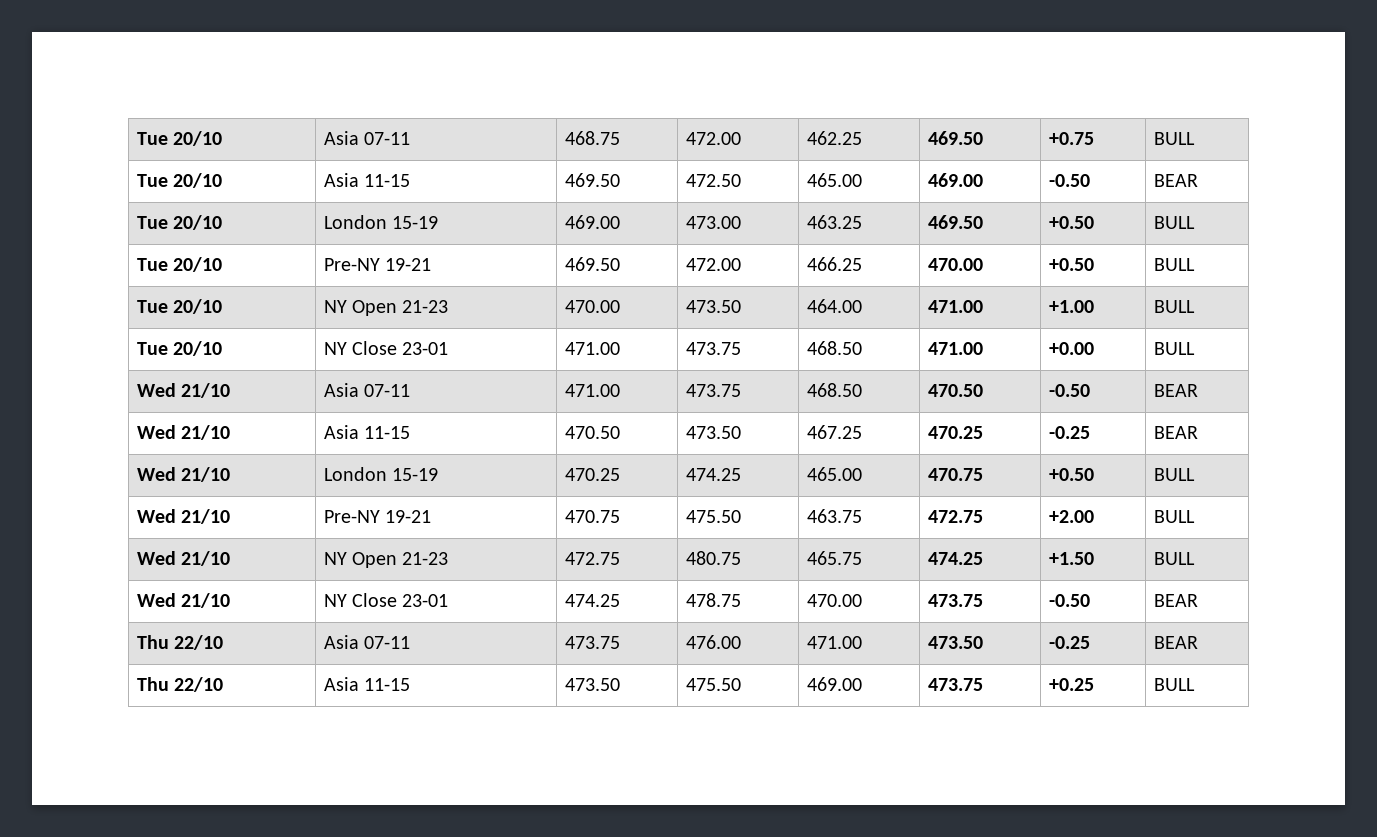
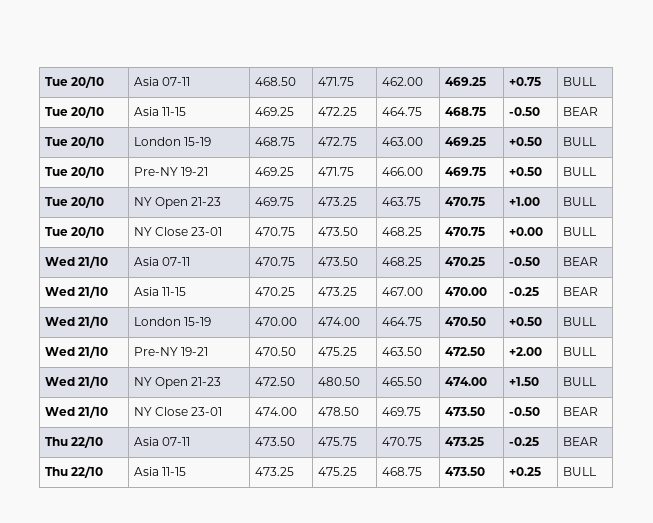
[564,131,620,145] [685,132,741,145] [806,131,862,145] [927,131,983,145] 468.75 | 472.00 | 462.25 | 469.50 -> [254,77,296,86] [317,77,354,86] [381,77,423,86] [444,77,486,86] 468.50 | 471.75 | 462.00 | 469.25
[564,173,620,187] [685,174,741,187] [806,173,862,187] [927,173,983,187] 469.50 | 472.50 | 465.00 | 469.00 -> [254,107,294,116] [317,107,357,116] [381,107,422,116] [444,107,486,116] 469.25 | 472.25 | 464.75 | 468.75
[564,215,620,229] [685,216,741,229] [806,215,862,229] [927,215,983,229] 469.00 | 473.00 | 463.25 | 469.50 -> [254,137,295,146] [317,137,357,146] [381,137,423,146] [444,137,486,146] 468.75 | 472.75 | 463.00 | 469.25
[564,257,620,271] [685,258,741,271] [806,257,862,271] [927,258,983,271] 469.50 | 472.00 | 466.25 | 470.00 -> [254,167,294,176] [317,167,354,176] [381,167,423,176] [444,167,486,176] 469.25 | 471.75 | 466.00 | 469.75
[564,300,620,313] [685,300,741,313] [806,299,862,313] [927,300,983,313] 470.00 | 473.50 | 464.00 | 471.00 -> [254,197,294,206] [317,197,357,206] [381,197,421,206] [444,197,485,206] 469.75 | 473.25 | 463.75 | 470.75
[564,342,620,355] [685,342,741,355] [806,341,862,355] [927,342,983,355] 471.00 | 473.75 | 468.50 | 471.00 -> [254,227,295,236] [317,227,358,236] [381,227,422,236] [444,227,485,236] 470.75 | 473.50 | 468.25 | 470.75
[564,384,620,397] [685,384,741,397] [806,383,862,397] [927,384,983,397] 471.00 | 473.75 | 468.50 | 470.50 -> [254,257,295,266] [317,257,358,266] [381,257,422,266] [444,257,485,266] 470.75 | 473.50 | 468.25 | 470.25
[564,426,620,439] [685,426,741,439] [806,425,862,439] [927,426,983,439] 470.50 | 473.50 | 467.25 | 470.25 -> [254,287,295,296] [317,287,357,296] [381,287,423,296] [444,287,487,296] 470.25 | 473.25 | 467.00 | 470.00
[564,468,620,481] [685,468,741,481] [806,467,862,481] [927,468,983,481] 470.25 | 474.25 | 465.00 | 470.75 -> [254,317,297,326] [317,317,360,326] [381,317,422,326] [444,317,486,326] 470.00 | 474.00 | 464.75 | 470.50
[564,510,620,523] [685,510,741,523] [806,509,862,523] [927,510,983,523] 470.75 | 475.50 | 463.75 | 472.75 -> [254,347,296,356] [317,347,357,356] [381,347,422,356] [444,347,485,356] 470.50 | 475.25 | 463.50 | 472.50
[564,552,620,565] [685,551,741,565] [806,551,862,565] [927,552,983,565] 472.75 | 480.75 | 465.75 | 474.25 -> [254,377,295,386] [317,377,360,386] [381,377,422,386] [444,377,487,386] 472.50 | 480.50 | 465.50 | 474.00
[564,594,620,607] [685,593,741,607] [806,594,862,607] [927,594,983,607] 474.25 | 478.75 | 470.00 | 473.75 -> [254,407,297,416] [317,407,359,416] [381,407,421,416] [444,407,485,416] 474.00 | 478.50 | 469.75 | 473.50
[564,636,620,649] [685,635,741,649] [806,636,862,649] [927,636,983,649] 473.75 | 476.00 | 471.00 | 473.50 -> [254,437,295,446] [317,437,357,446] [381,437,422,446] [444,437,484,446] 473.50 | 475.75 | 470.75 | 473.25
[564,678,620,691] [685,678,741,691] [806,677,862,691] [927,678,983,691] 473.50 | 475.50 | 469.00 | 473.75 -> [254,467,294,476] [317,467,357,476] [381,467,422,476] [444,467,485,476] 473.25 | 475.25 | 468.75 | 473.50

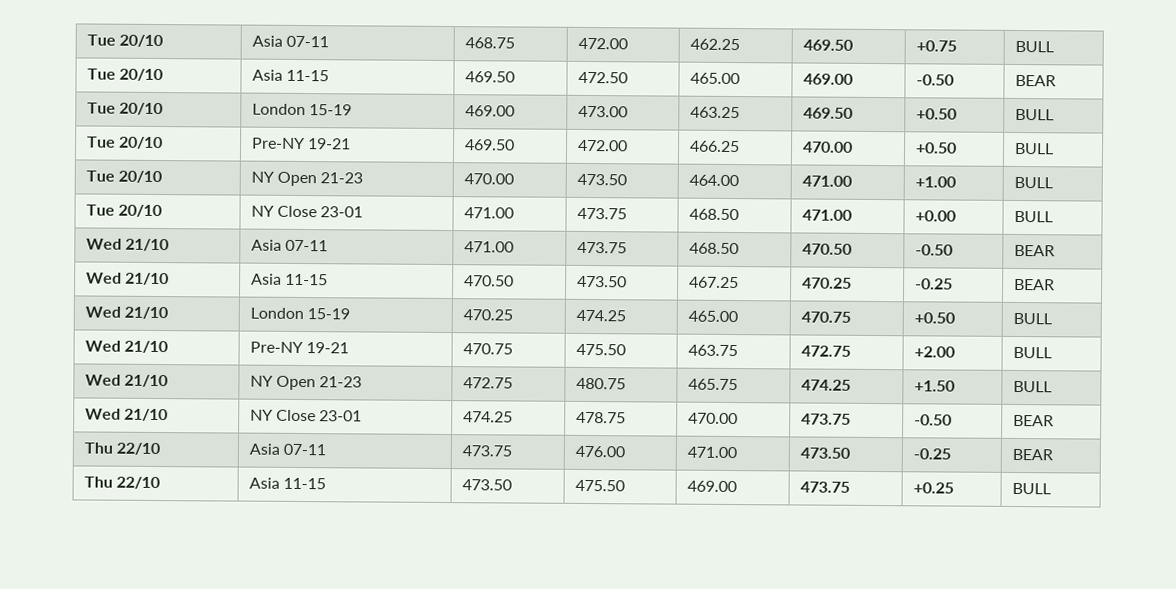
[254,77,296,86] [317,77,354,86] [381,77,423,86] [444,77,486,86] 468.50 | 471.75 | 462.00 | 469.25 -> [464,37,515,49] [577,37,628,50] [689,38,740,51] [802,39,853,51] 468.75 | 472.00 | 462.25 | 469.50
[254,107,294,116] [317,107,357,116] [381,107,422,116] [444,107,486,116] 469.25 | 472.25 | 464.75 | 468.75 -> [464,71,515,83] [577,71,628,84] [689,72,740,85] [802,73,853,85] 469.50 | 472.50 | 465.00 | 469.00
[254,137,295,146] [317,137,357,146] [381,137,423,146] [444,137,486,146] 468.75 | 472.75 | 463.00 | 469.25 -> [464,105,515,117] [577,105,628,118] [689,106,740,119] [802,107,853,119] 469.00 | 473.00 | 463.25 | 469.50
[254,167,294,176] [317,167,354,176] [381,167,423,176] [444,167,486,176] 469.25 | 471.75 | 466.00 | 469.75 -> [464,139,515,151] [577,139,628,152] [688,140,740,153] [801,141,853,153] 469.50 | 472.00 | 466.25 | 470.00
[254,197,294,206] [317,197,357,206] [381,197,421,206] [444,197,485,206] 469.75 | 473.25 | 463.75 | 470.75 -> [463,173,514,185] [576,173,627,186] [688,174,739,187] [801,175,852,187] 470.00 | 473.50 | 464.00 | 471.00
[254,227,295,236] [317,227,358,236] [381,227,422,236] [444,227,485,236] 470.75 | 473.50 | 468.25 | 470.75 -> [463,207,514,219] [576,207,627,220] [688,208,739,221] [801,209,852,221] 471.00 | 473.75 | 468.50 | 471.00
[254,257,295,266] [317,257,358,266] [381,257,422,266] [444,257,485,266] 470.75 | 473.50 | 468.25 | 470.25 -> [463,241,514,253] [576,241,627,254] [688,242,739,255] [801,243,852,255] 471.00 | 473.75 | 468.50 | 470.50
[254,287,295,296] [317,287,357,296] [381,287,423,296] [444,287,487,296] 470.25 | 473.25 | 467.00 | 470.00 -> [463,275,514,287] [576,275,627,288] [688,276,739,289] [801,277,852,289] 470.50 | 473.50 | 467.25 | 470.25
[254,317,297,326] [317,317,360,326] [381,317,422,326] [444,317,486,326] 470.00 | 474.00 | 464.75 | 470.50 -> [462,309,513,321] [575,309,626,322] [687,310,738,323] [800,311,851,323] 470.25 | 474.25 | 465.00 | 470.75
[254,347,296,356] [317,347,357,356] [381,347,422,356] [444,347,485,356] 470.50 | 475.25 | 463.50 | 472.50 -> [462,343,513,355] [575,343,626,356] [687,344,738,357] [800,345,851,357] 470.75 | 475.50 | 463.75 | 472.75
[254,377,295,386] [317,377,360,386] [381,377,422,386] [444,377,487,386] 472.50 | 480.50 | 465.50 | 474.00 -> [462,377,513,389] [575,377,626,390] [687,378,738,391] [800,379,851,391] 472.75 | 480.75 | 465.75 | 474.25
[254,407,297,416] [317,407,359,416] [381,407,421,416] [444,407,485,416] 474.00 | 478.50 | 469.75 | 473.50 -> [462,411,513,423] [575,411,626,424] [687,412,738,425] [800,413,851,425] 474.25 | 478.75 | 470.00 | 473.75
[254,437,295,446] [317,437,357,446] [381,437,422,446] [444,437,484,446] 473.50 | 475.75 | 470.75 | 473.25 -> [461,445,512,457] [574,445,625,458] [686,446,737,459] [799,447,850,459] 473.75 | 476.00 | 471.00 | 473.50
[254,467,294,476] [317,467,357,476] [381,467,422,476] [444,467,485,476] 473.25 | 475.25 | 468.75 | 473.50 -> [461,479,512,491] [574,479,625,492] [686,480,737,493] [799,481,850,493] 473.50 | 475.50 | 469.00 | 473.75

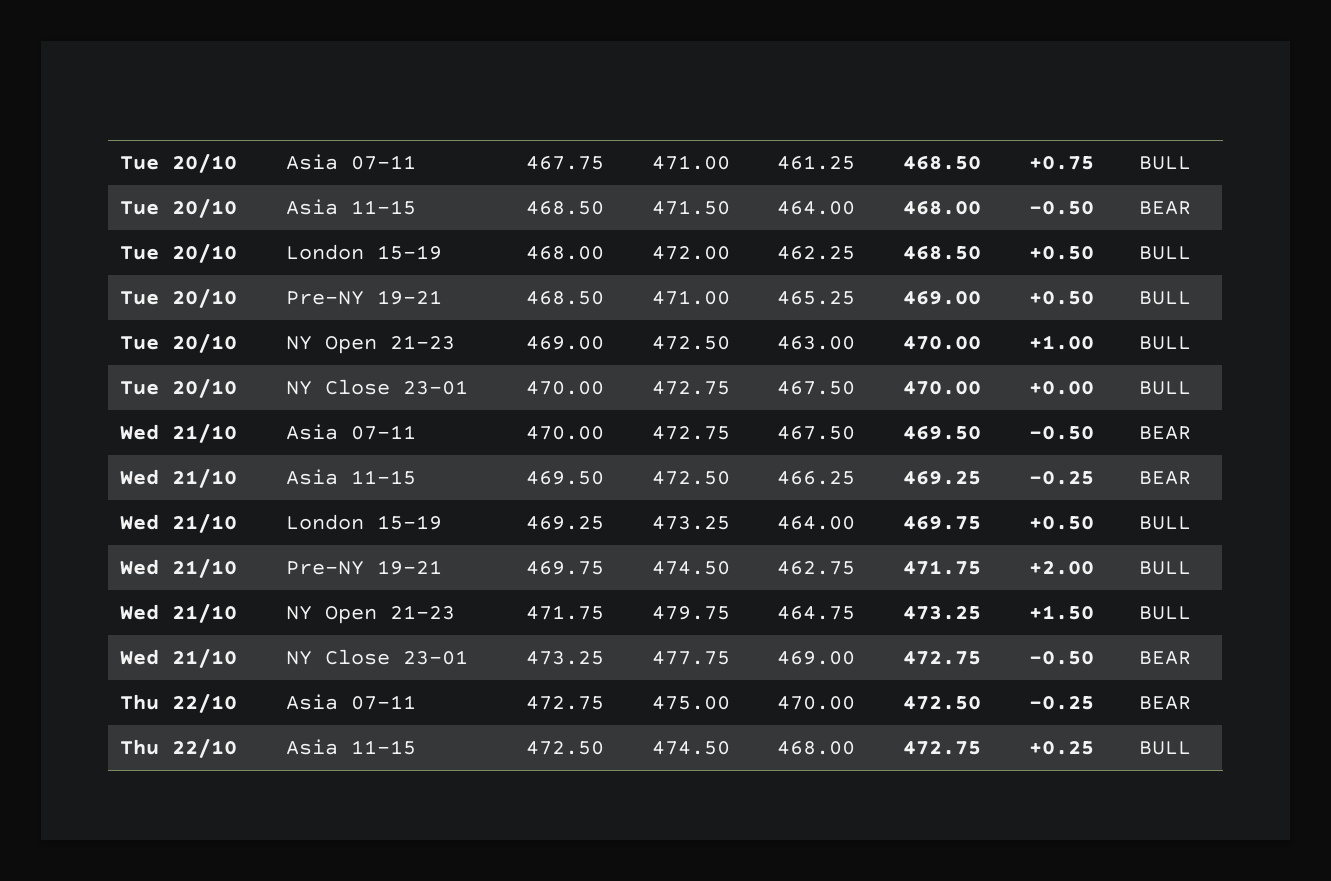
[464,37,515,49] [577,37,628,50] [689,38,740,51] [802,39,853,51] 468.75 | 472.00 | 462.25 | 469.50 -> [526,156,605,170] [652,155,731,170] [777,155,856,170] [903,156,982,170] 467.75 | 471.00 | 461.25 | 468.50
[464,71,515,83] [577,71,628,84] [689,72,740,85] [802,73,853,85] 469.50 | 472.50 | 465.00 | 469.00 -> [526,201,605,215] [652,200,731,215] [777,201,856,215] [903,201,982,215] 468.50 | 471.50 | 464.00 | 468.00
[464,105,515,117] [577,105,628,118] [689,106,740,119] [802,107,853,119] 469.00 | 473.00 | 463.25 | 469.50 -> [526,246,605,260] [652,246,731,260] [777,246,856,260] [903,246,982,260] 468.00 | 472.00 | 462.25 | 468.50
[464,139,515,151] [577,139,628,152] [688,140,740,153] [801,141,853,153] 469.50 | 472.00 | 466.25 | 470.00 -> [526,291,605,305] [652,290,731,305] [777,291,856,305] [903,291,982,305] 468.50 | 471.00 | 465.25 | 469.00
[463,173,514,185] [576,173,627,186] [688,174,739,187] [801,175,852,187] 470.00 | 473.50 | 464.00 | 471.00 -> [526,336,605,350] [652,336,731,350] [777,336,856,350] [903,336,982,350] 469.00 | 472.50 | 463.00 | 470.00
[463,207,514,219] [576,207,627,220] [688,208,739,221] [801,209,852,221] 471.00 | 473.75 | 468.50 | 471.00 -> [526,381,605,395] [652,381,731,395] [777,381,856,395] [903,381,982,395] 470.00 | 472.75 | 467.50 | 470.00
[463,241,514,253] [576,241,627,254] [688,242,739,255] [801,243,852,255] 471.00 | 473.75 | 468.50 | 470.50 -> [526,426,605,440] [652,426,731,440] [777,426,856,440] [903,426,982,440] 470.00 | 472.75 | 467.50 | 469.50
[463,275,514,287] [576,275,627,288] [688,276,739,289] [801,277,852,289] 470.50 | 473.50 | 467.25 | 470.25 -> [526,471,605,485] [652,471,731,485] [777,471,856,485] [903,471,982,485] 469.50 | 472.50 | 466.25 | 469.25
[462,309,513,321] [575,309,626,322] [687,310,738,323] [800,311,851,323] 470.25 | 474.25 | 465.00 | 470.75 -> [526,516,605,530] [652,516,731,530] [777,516,856,530] [903,516,982,530] 469.25 | 473.25 | 464.00 | 469.75
[462,343,513,355] [575,343,626,356] [687,344,738,357] [800,345,851,357] 470.75 | 475.50 | 463.75 | 472.75 -> [526,561,605,575] [652,561,731,575] [777,561,856,575] [903,560,982,575] 469.75 | 474.50 | 462.75 | 471.75
[462,377,513,389] [575,377,626,390] [687,378,738,391] [800,379,851,391] 472.75 | 480.75 | 465.75 | 474.25 -> [526,605,605,620] [652,606,731,620] [777,606,856,620] [903,606,982,620] 471.75 | 479.75 | 464.75 | 473.25
[462,411,513,423] [575,411,626,424] [687,412,738,425] [800,413,851,425] 474.25 | 478.75 | 470.00 | 473.75 -> [526,651,605,665] [652,651,731,665] [777,651,856,665] [903,651,982,665] 473.25 | 477.75 | 469.00 | 472.75
[461,445,512,457] [574,445,625,458] [686,446,737,459] [799,447,850,459] 473.75 | 476.00 | 471.00 | 473.50 -> [526,696,605,710] [652,696,731,710] [777,696,856,710] [903,696,982,710] 472.75 | 475.00 | 470.00 | 472.50
[461,479,512,491] [574,479,625,492] [686,480,737,493] [799,481,850,493] 473.50 | 475.50 | 469.00 | 473.75 -> [526,741,605,755] [652,741,731,755] [777,741,856,755] [903,741,982,755] 472.50 | 474.50 | 468.00 | 472.75

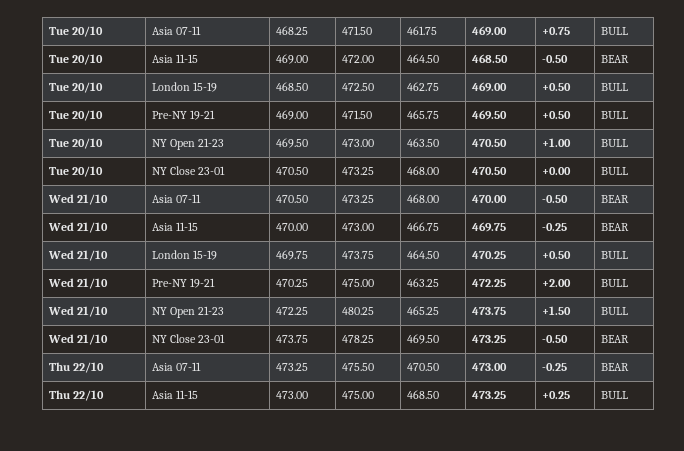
[526,156,605,170] [652,155,731,170] [777,155,856,170] [903,156,982,170] 467.75 | 471.00 | 461.25 | 468.50 -> [275,26,308,35] [341,26,372,35] [406,26,437,35] [471,26,507,36] 468.25 | 471.50 | 461.75 | 469.00
[526,201,605,215] [652,200,731,215] [777,201,856,215] [903,201,982,215] 468.50 | 471.50 | 464.00 | 468.00 -> [275,54,308,64] [341,55,374,63] [406,54,439,63] [471,54,508,63] 469.00 | 472.00 | 464.50 | 468.50
[526,246,605,260] [652,246,731,260] [777,246,856,260] [903,246,982,260] 468.00 | 472.00 | 462.25 | 468.50 -> [275,82,308,91] [341,83,374,91] [406,82,439,91] [471,82,507,92] 468.50 | 472.50 | 462.75 | 469.00
[526,291,605,305] [652,290,731,305] [777,291,856,305] [903,291,982,305] 468.50 | 471.00 | 465.25 | 469.00 -> [275,110,308,120] [341,110,372,119] [406,110,439,119] [471,110,507,120] 469.00 | 471.50 | 465.75 | 469.50
[526,336,605,350] [652,336,731,350] [777,336,856,350] [903,336,982,350] 469.00 | 472.50 | 463.00 | 470.00 -> [275,138,308,148] [341,139,374,147] [406,138,439,147] [471,139,507,147] 469.50 | 473.00 | 463.50 | 470.50
[526,381,605,395] [652,381,731,395] [777,381,856,395] [903,381,982,395] 470.00 | 472.75 | 467.50 | 470.00 -> [275,167,308,175] [341,167,374,175] [406,166,439,175] [471,167,507,175] 470.50 | 473.25 | 468.00 | 470.50
[526,426,605,440] [652,426,731,440] [777,426,856,440] [903,426,982,440] 470.00 | 472.75 | 467.50 | 469.50 -> [275,195,308,203] [341,195,374,203] [406,194,439,203] [471,195,507,203] 470.50 | 473.25 | 468.00 | 470.00
[526,471,605,485] [652,471,731,485] [777,471,856,485] [903,471,982,485] 469.50 | 472.50 | 466.25 | 469.25 -> [275,223,308,231] [341,223,374,231] [406,222,439,231] [471,222,506,232] 470.00 | 473.00 | 466.75 | 469.75
[526,516,605,530] [652,516,731,530] [777,516,856,530] [903,516,982,530] 469.25 | 473.25 | 464.00 | 469.75 -> [275,250,308,260] [341,251,374,259] [406,250,439,259] [471,251,506,259] 469.75 | 473.75 | 464.50 | 470.25
[526,561,605,575] [652,561,731,575] [777,561,856,575] [903,560,982,575] 469.75 | 474.50 | 462.75 | 471.75 -> [275,279,308,287] [341,279,374,287] [406,278,439,287] [471,279,506,287] 470.25 | 475.00 | 463.25 | 472.25
[526,605,605,620] [652,606,731,620] [777,606,856,620] [903,606,982,620] 471.75 | 479.75 | 464.75 | 473.25 -> [275,307,308,315] [341,307,374,315] [406,306,439,315] [471,307,506,315] 472.25 | 480.25 | 465.25 | 473.75
[526,651,605,665] [652,651,731,665] [777,651,856,665] [903,651,982,665] 473.25 | 477.75 | 469.00 | 472.75 -> [275,335,308,343] [341,335,374,343] [406,334,439,344] [471,335,506,343] 473.75 | 478.25 | 469.50 | 473.25
[526,696,605,710] [652,696,731,710] [777,696,856,710] [903,696,982,710] 472.75 | 475.00 | 470.00 | 472.50 -> [275,363,308,371] [341,363,374,371] [406,363,439,371] [471,363,507,371] 473.25 | 475.50 | 470.50 | 473.00
[526,741,605,755] [652,741,731,755] [777,741,856,755] [903,741,982,755] 472.50 | 474.50 | 468.00 | 472.75 -> [275,391,308,399] [341,391,374,399] [406,390,439,399] [471,391,506,399] 473.00 | 475.00 | 468.50 | 473.25

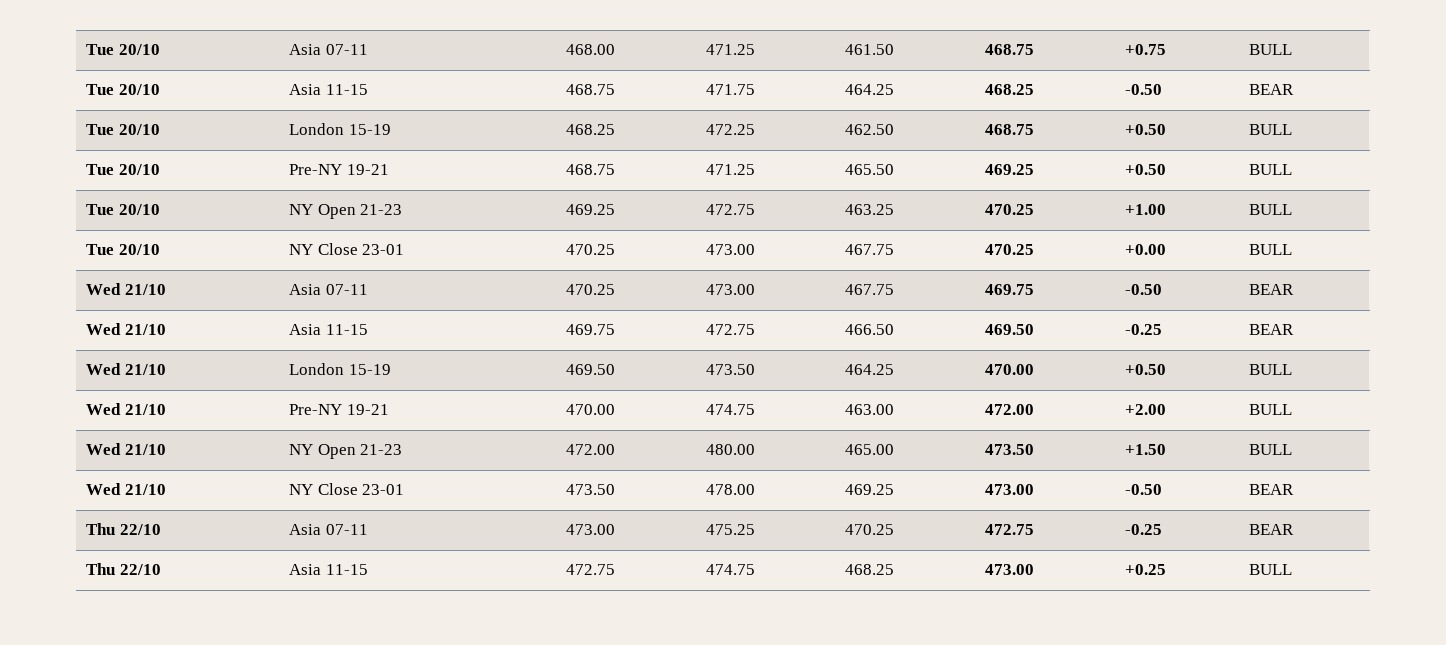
[275,26,308,35] [341,26,372,35] [406,26,437,35] [471,26,507,36] 468.25 | 471.50 | 461.75 | 469.00 -> [566,44,616,55] [706,44,756,55] [845,44,895,55] [985,44,1035,55] 468.00 | 471.25 | 461.50 | 468.75
[275,54,308,64] [341,55,374,63] [406,54,439,63] [471,54,508,63] 469.00 | 472.00 | 464.50 | 468.50 -> [566,84,616,95] [706,84,756,95] [845,84,895,95] [985,84,1035,95] 468.75 | 471.75 | 464.25 | 468.25
[275,82,308,91] [341,83,374,91] [406,82,439,91] [471,82,507,92] 468.50 | 472.50 | 462.75 | 469.00 -> [566,124,616,135] [706,124,756,135] [845,124,895,135] [985,124,1035,135] 468.25 | 472.25 | 462.50 | 468.75
[275,110,308,120] [341,110,372,119] [406,110,439,119] [471,110,507,120] 469.00 | 471.50 | 465.75 | 469.50 -> [566,164,616,175] [706,164,756,175] [845,164,895,175] [985,164,1035,175] 468.75 | 471.25 | 465.50 | 469.25
[275,138,308,148] [341,139,374,147] [406,138,439,147] [471,139,507,147] 469.50 | 473.00 | 463.50 | 470.50 -> [566,204,616,215] [706,204,756,215] [845,204,895,215] [985,204,1035,215] 469.25 | 472.75 | 463.25 | 470.25
[275,167,308,175] [341,167,374,175] [406,166,439,175] [471,167,507,175] 470.50 | 473.25 | 468.00 | 470.50 -> [566,244,616,255] [706,244,756,255] [845,244,895,255] [985,244,1035,255] 470.25 | 473.00 | 467.75 | 470.25
[275,195,308,203] [341,195,374,203] [406,194,439,203] [471,195,507,203] 470.50 | 473.25 | 468.00 | 470.00 -> [566,284,616,295] [706,284,756,295] [845,284,895,295] [985,284,1035,295] 470.25 | 473.00 | 467.75 | 469.75
[275,223,308,231] [341,223,374,231] [406,222,439,231] [471,222,506,232] 470.00 | 473.00 | 466.75 | 469.75 -> [566,324,616,335] [706,324,756,335] [845,324,895,335] [985,324,1035,335] 469.75 | 472.75 | 466.50 | 469.50
[275,250,308,260] [341,251,374,259] [406,250,439,259] [471,251,506,259] 469.75 | 473.75 | 464.50 | 470.25 -> [566,364,616,375] [706,364,756,375] [845,364,895,375] [985,364,1035,375] 469.50 | 473.50 | 464.25 | 470.00
[275,279,308,287] [341,279,374,287] [406,278,439,287] [471,279,506,287] 470.25 | 475.00 | 463.25 | 472.25 -> [566,404,616,415] [706,404,756,415] [845,404,895,415] [985,404,1035,415] 470.00 | 474.75 | 463.00 | 472.00
[275,307,308,315] [341,307,374,315] [406,306,439,315] [471,307,506,315] 472.25 | 480.25 | 465.25 | 473.75 -> [566,444,616,455] [706,444,756,455] [845,444,895,455] [985,444,1035,455] 472.00 | 480.00 | 465.00 | 473.50
[275,335,308,343] [341,335,374,343] [406,334,439,344] [471,335,506,343] 473.75 | 478.25 | 469.50 | 473.25 -> [566,484,616,495] [706,484,756,495] [845,484,895,495] [985,484,1035,495] 473.50 | 478.00 | 469.25 | 473.00
[275,363,308,371] [341,363,374,371] [406,363,439,371] [471,363,507,371] 473.25 | 475.50 | 470.50 | 473.00 -> [566,524,616,535] [706,524,756,535] [845,524,895,535] [985,524,1035,535] 473.00 | 475.25 | 470.25 | 472.75
[275,391,308,399] [341,391,374,399] [406,390,439,399] [471,391,506,399] 473.00 | 475.00 | 468.50 | 473.25 -> [566,564,616,575] [706,564,756,575] [845,564,895,575] [985,564,1035,575] 472.75 | 474.75 | 468.25 | 473.00

